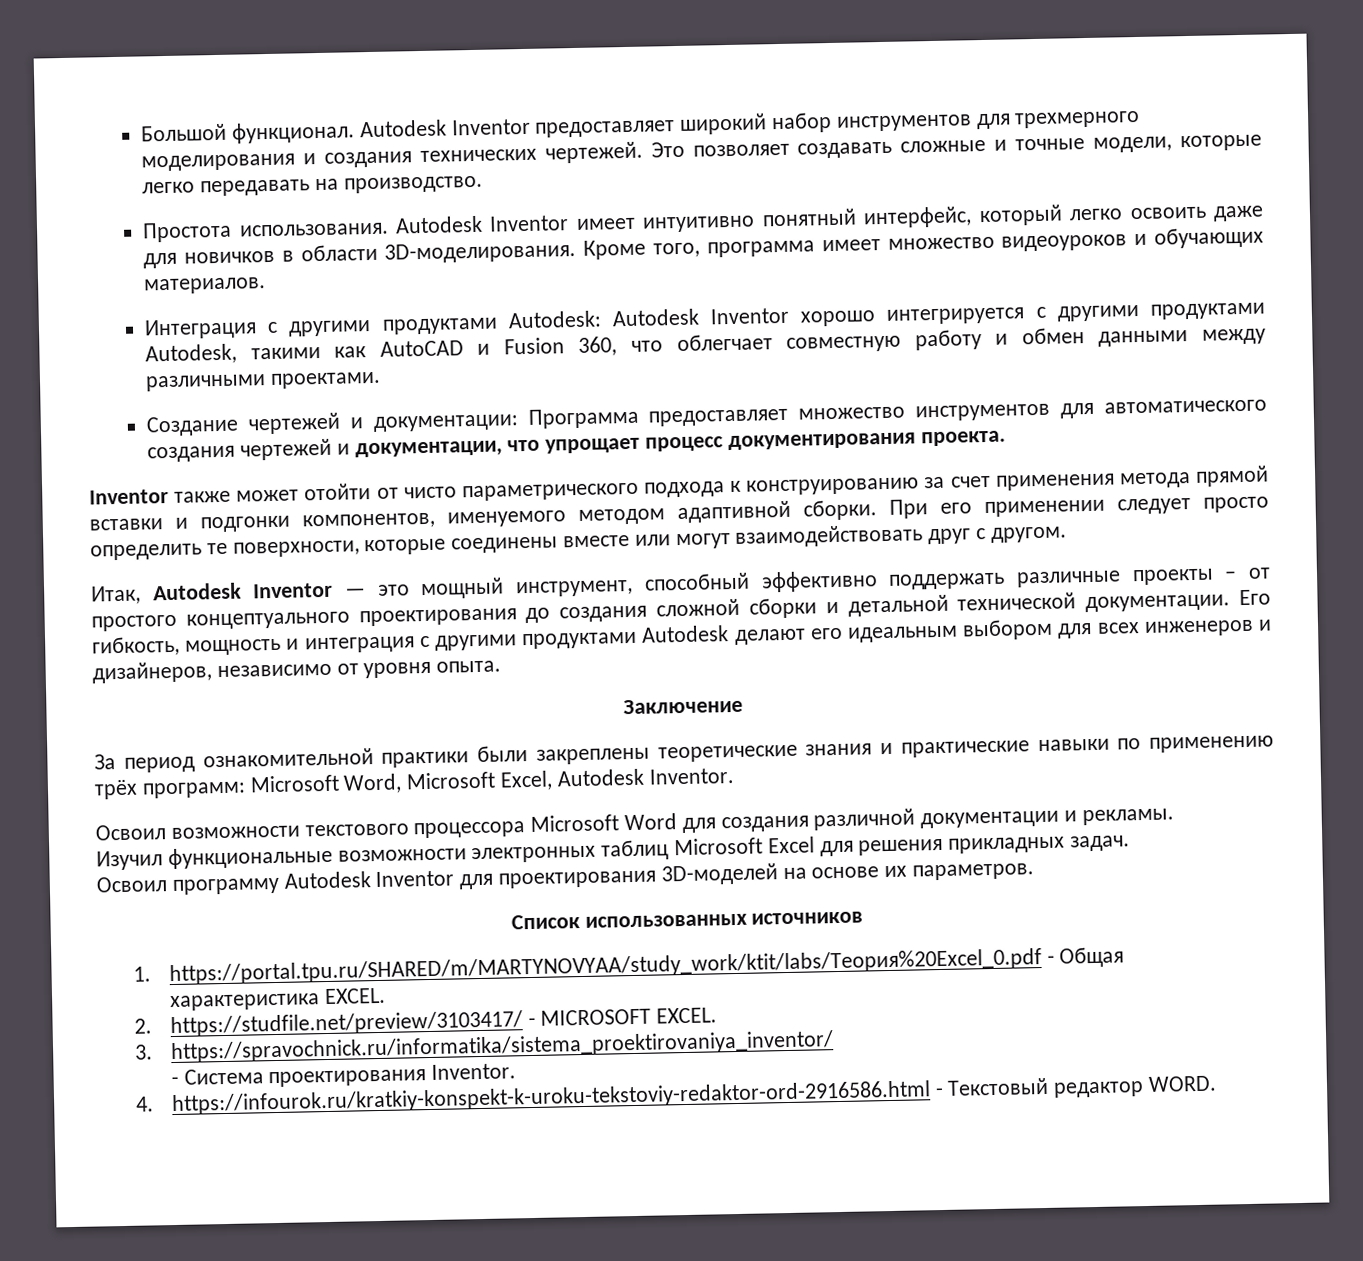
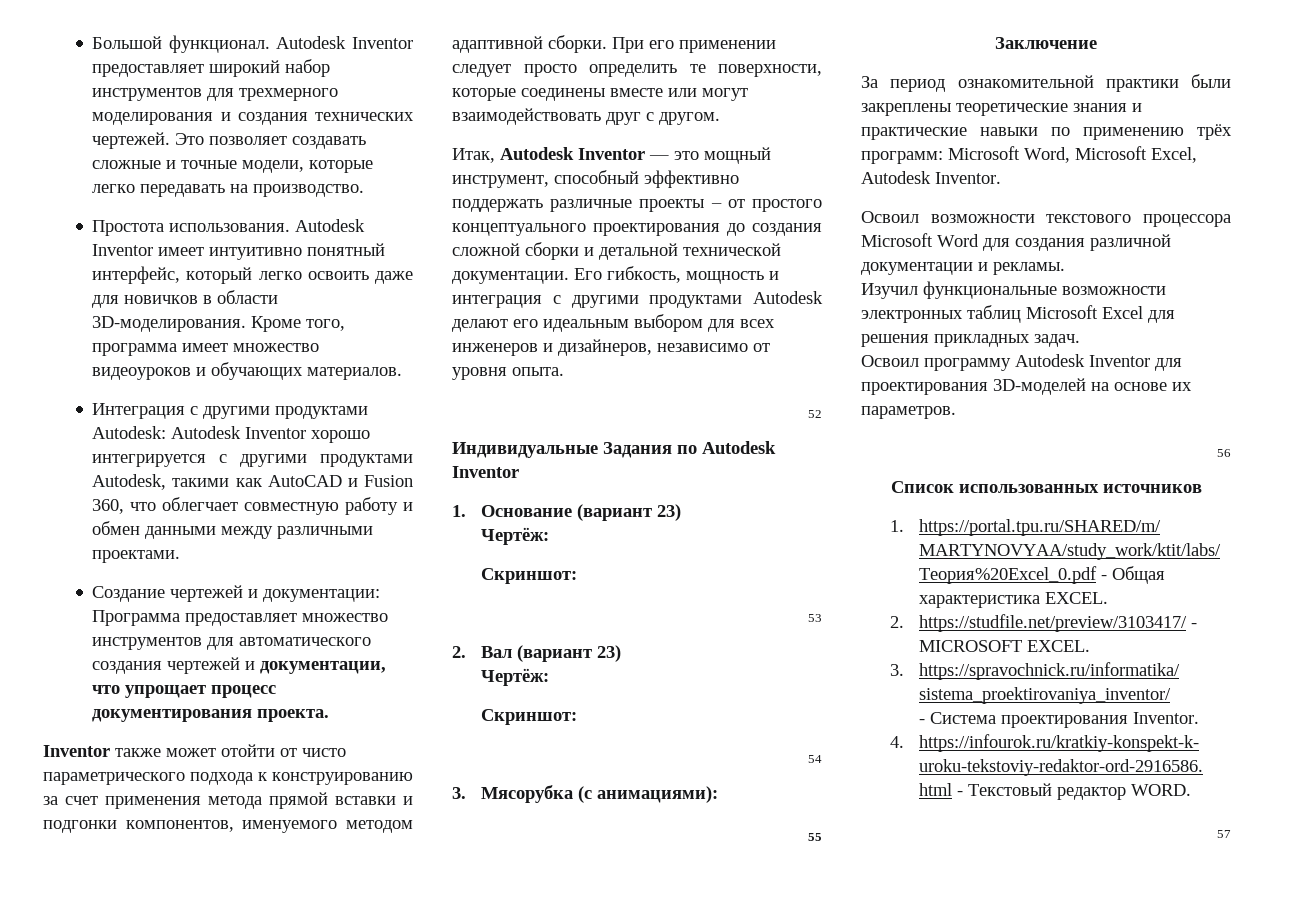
(502, 666) none -> [808,410,822,418] [452,441,776,458] [452,466,519,478] [452,504,681,521] [480,527,549,545] [480,568,577,584] [808,614,822,622] [452,645,621,662] [480,668,549,686] [480,709,577,725] [808,755,822,763] [452,785,718,803] [808,833,822,841] // 52 // Индивидуальные Задания по Autodesk Inventor // 1. Основание (вариант 23) // Чертёж: // Скриншот: // 53 // 2. Вал (вариант 23) // Чертёж: // Скриншот: // 54 // 3. Мясорубка (с анимациями): // 55
(1035, 872) none -> [1217,449,1231,457] // 56
(1218, 1083) none -> [1217,830,1231,838] // 57

